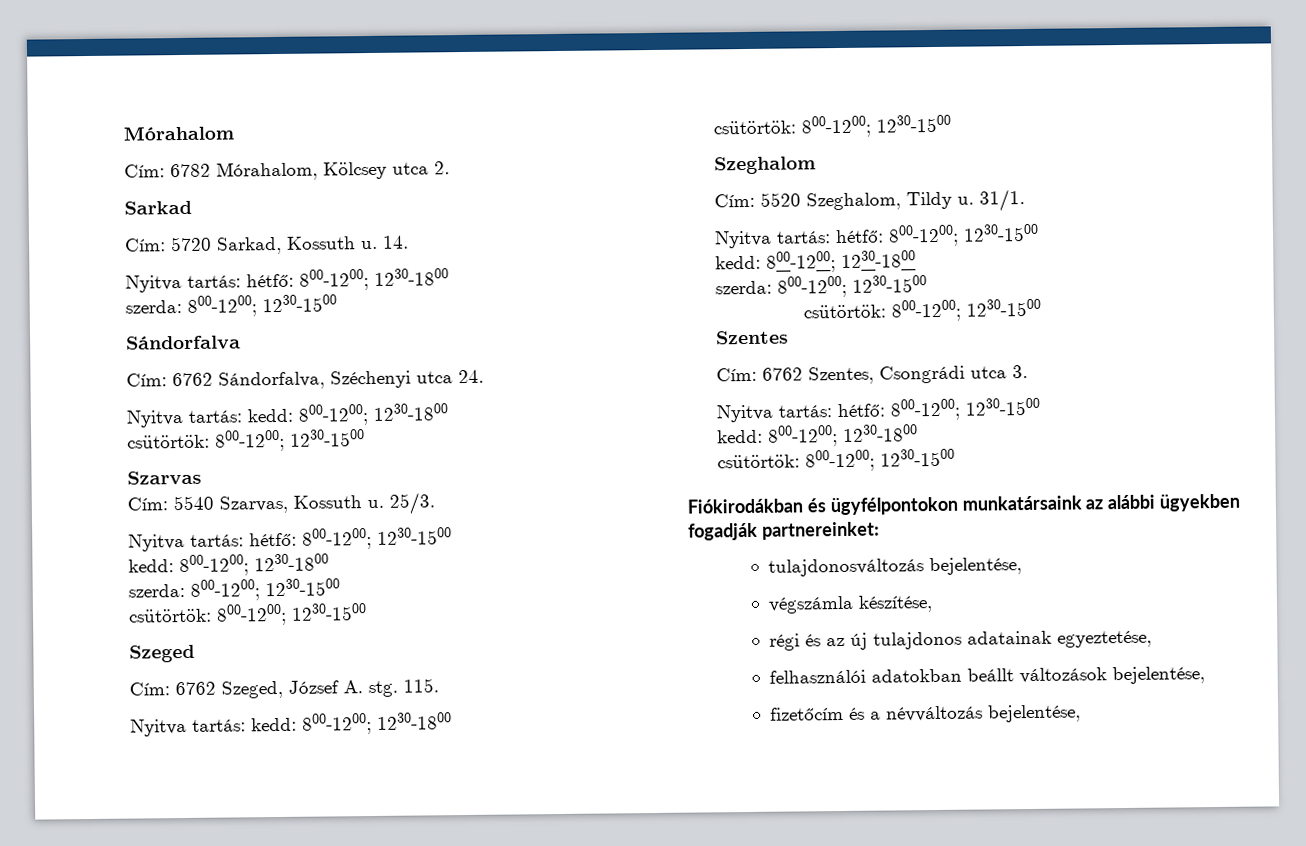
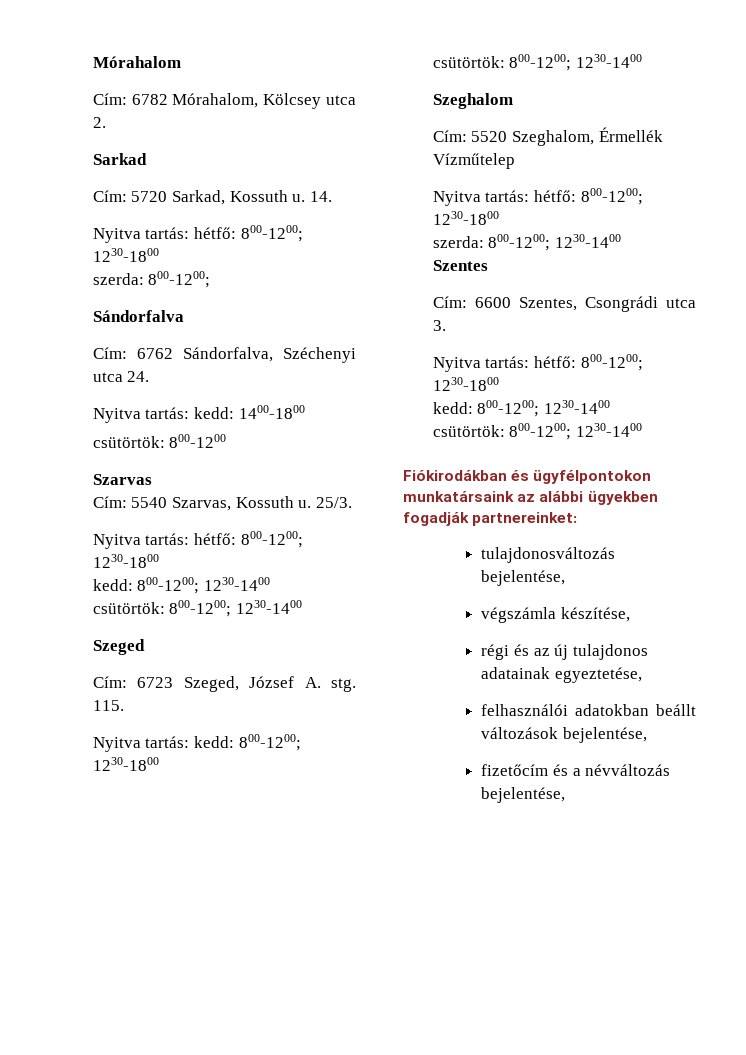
[261,294,337,313] 1230-1500 -> (211, 279) none
[297,403,448,426] [126,429,365,452] 800-1200; 1230-1800 // csütörtök: 800-1200; 1230-1500 -> [238,405,305,419] [92,434,227,448] 1400-1800 // csütörtök: 800-1200
[376,527,452,545] [127,553,329,577] [127,578,340,601] [127,603,367,626] 1230-1500 // kedd: 800-1200; 1230-1800 // szerda: 800-1200; 1230-1500 // csütörtök: 800-1200; 1230-1500 -> [92,554,159,568] [92,577,271,594] [92,600,303,617] 1230-1800 // kedd: 800-1200; 1230-1400 // csütörtök: 800-1200; 1230-1400
[174,681,216,696] 6762 -> [137,677,174,688] 6723
[875,114,951,133] 1230-1500 -> [576,54,643,68] 1230-1400
[905,189,1025,212] [713,223,1039,249] [714,250,916,273] [714,275,927,298] [803,298,1042,322] Tildy u. 31/1. // Nyitva tartás: hétfő: 800-1200; 1230-1500 // kedd: 800-1200; 1230-1800 // szerda: 800-1200; 1230-1500 // csütörtök: 800-1200; 1230-1500 -> [598,127,663,142] [432,153,515,169] [432,188,643,206] [432,211,499,225] [432,234,622,251] Érmellék Vízműtelep // Nyitva tartás: hétfő: 800-1200; 1230-1800 // szerda: 800-1200; 1230-1400
[761,367,803,381] 6762 -> [474,297,511,308] 6600
[964,397,1040,416] [716,424,918,447] [716,448,955,472] 1230-1500 // kedd: 800-1200; 1230-1800 // csütörtök: 800-1200; 1230-1500 -> [432,377,499,391] [432,400,611,417] [432,423,643,440] 1230-1800 // kedd: 800-1200; 1230-1400 // csütörtök: 800-1200; 1230-1400

